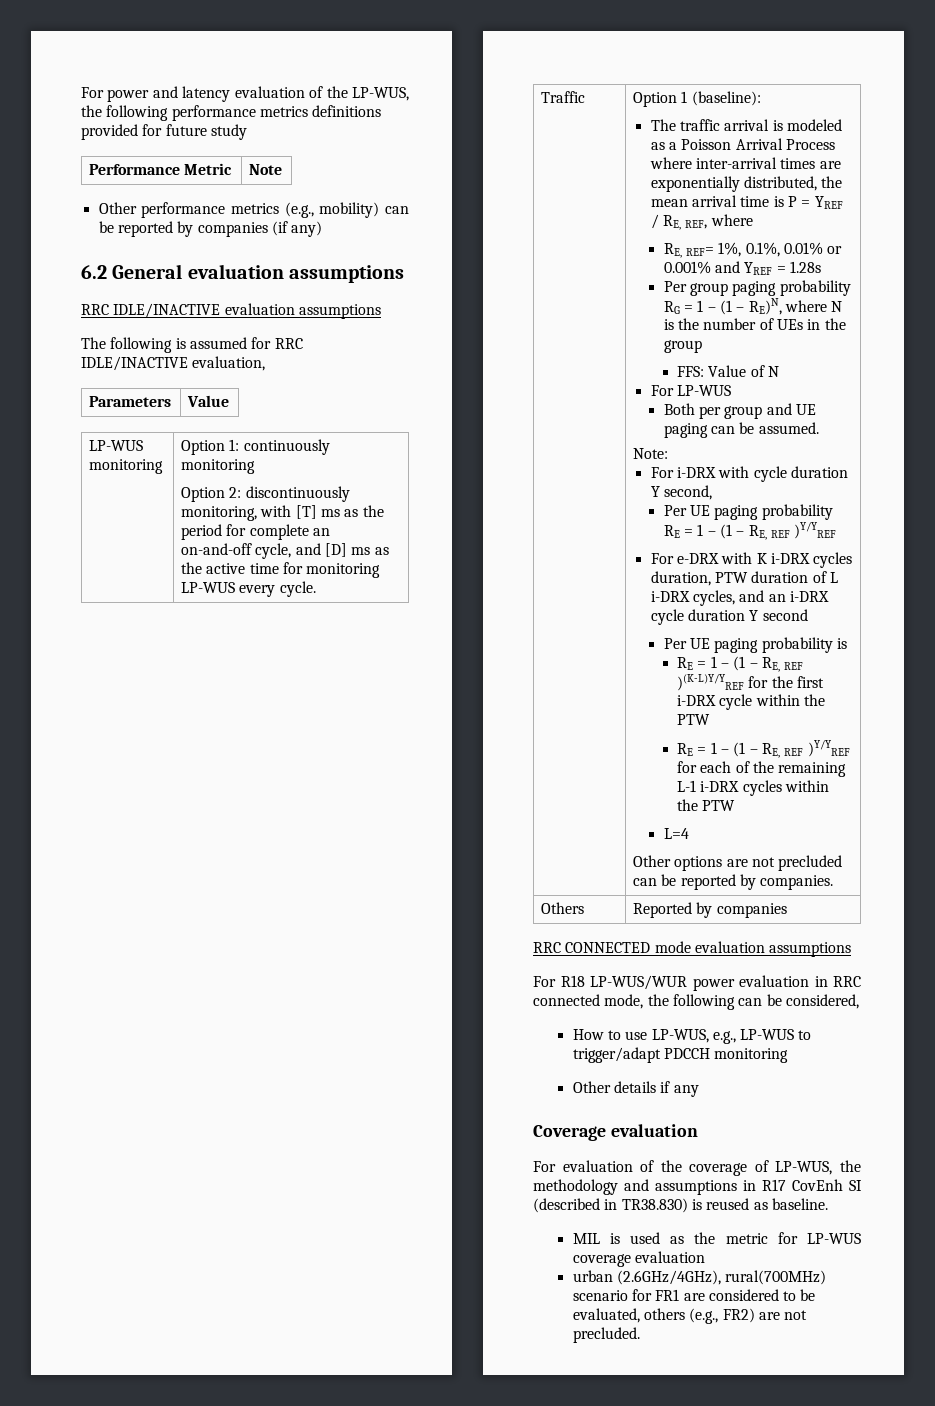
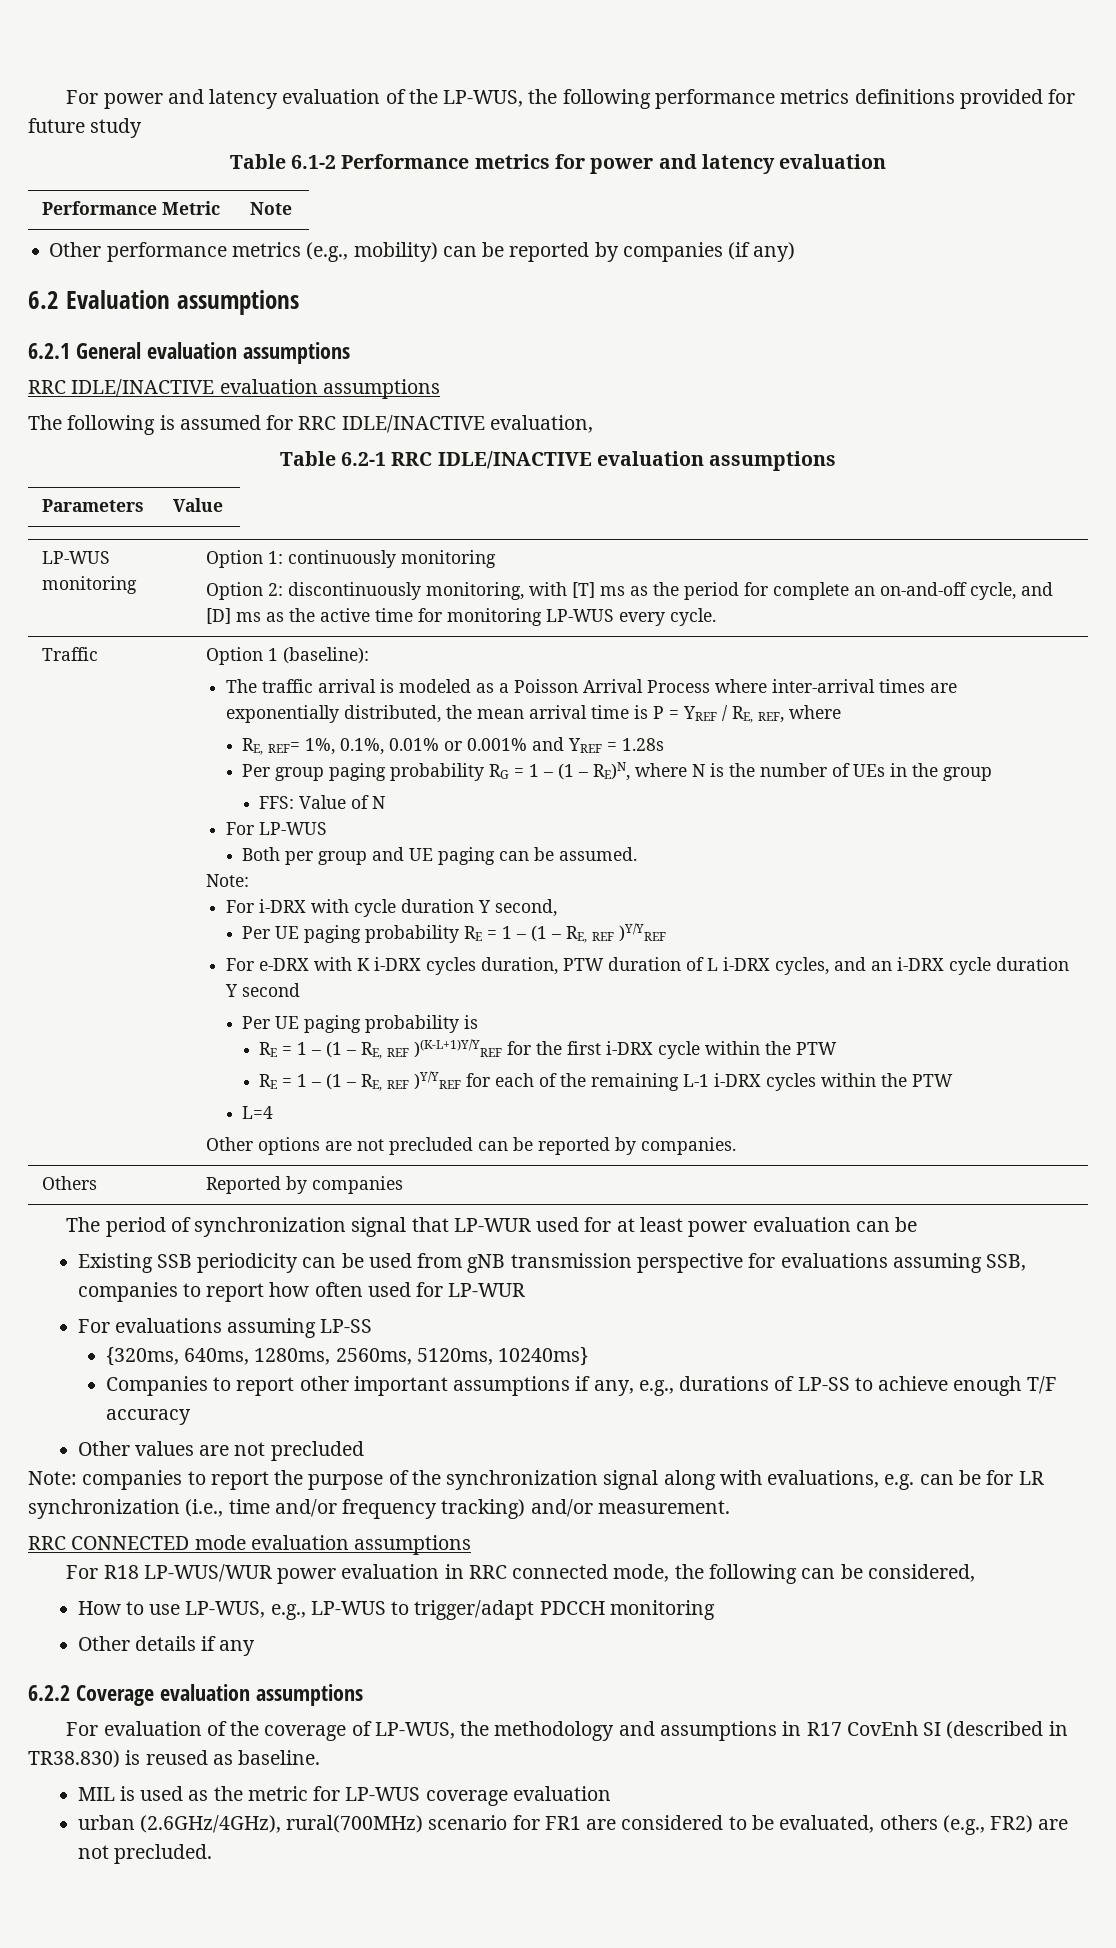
(247, 132) none -> [229,154,887,174] // Table 6.1-2 Performance metrics for power and latency evaluation
(107, 272) none -> [65,290,299,315] [28,343,70,359] Evaluation assumptions // 6.2.1
(266, 363) none -> [279,451,837,471] // Table 6.2-1 RRC IDLE/INACTIVE evaluation assumptions
[677,674,745,691] )(K-L)Y/YREF -> [414,1039,503,1058] )(K-L+1)Y/YREF
(787, 910) none -> [66,1217,918,1237] [77,1253,1027,1273] [77,1282,526,1302] [77,1318,373,1338] [105,1347,589,1366] [105,1376,1057,1396] [105,1409,191,1425] [77,1441,364,1461] [28,1470,1044,1490] [28,1499,730,1519] // The period of synchronization signal that LP-WUR used for at least power evaluation can be // Existing SSB periodicity can be used from gNB transmission perspective for evaluations assuming SSB, companies to report how often used for LP-WUR // For evaluations assuming LP-SS // {320ms, 640ms, 1280ms, 2560ms, 5120ms, 10240ms} // Companies to report other important assumptions if any, e.g., durations of LP-SS to achieve enough T/F accuracy // Other values are not precluded // Note: companies to report the purpose of the synchronization signal along with evaluations, e.g. can be for LR synchronization (i.e., time and/or frequency tracking) and/or measurement.
(699, 1091) none -> [28,1685,70,1701] 6.2.2
(698, 1130) none -> [255,1684,363,1706] assumptions

